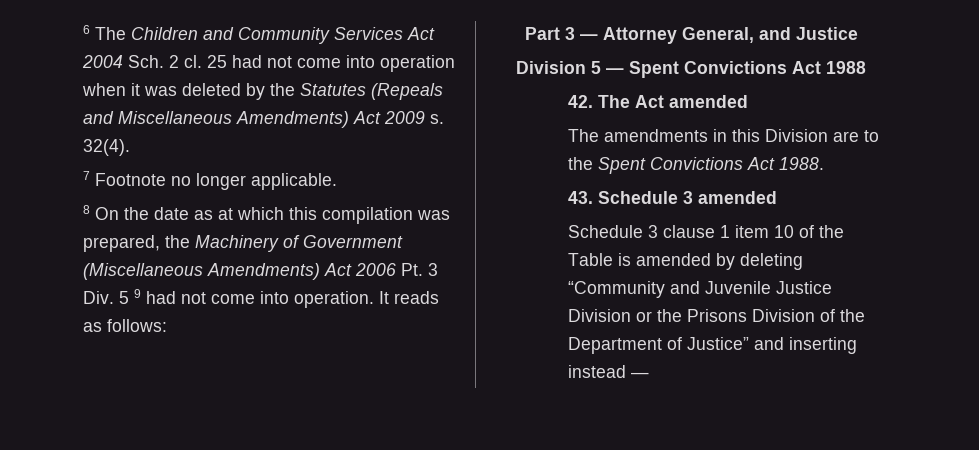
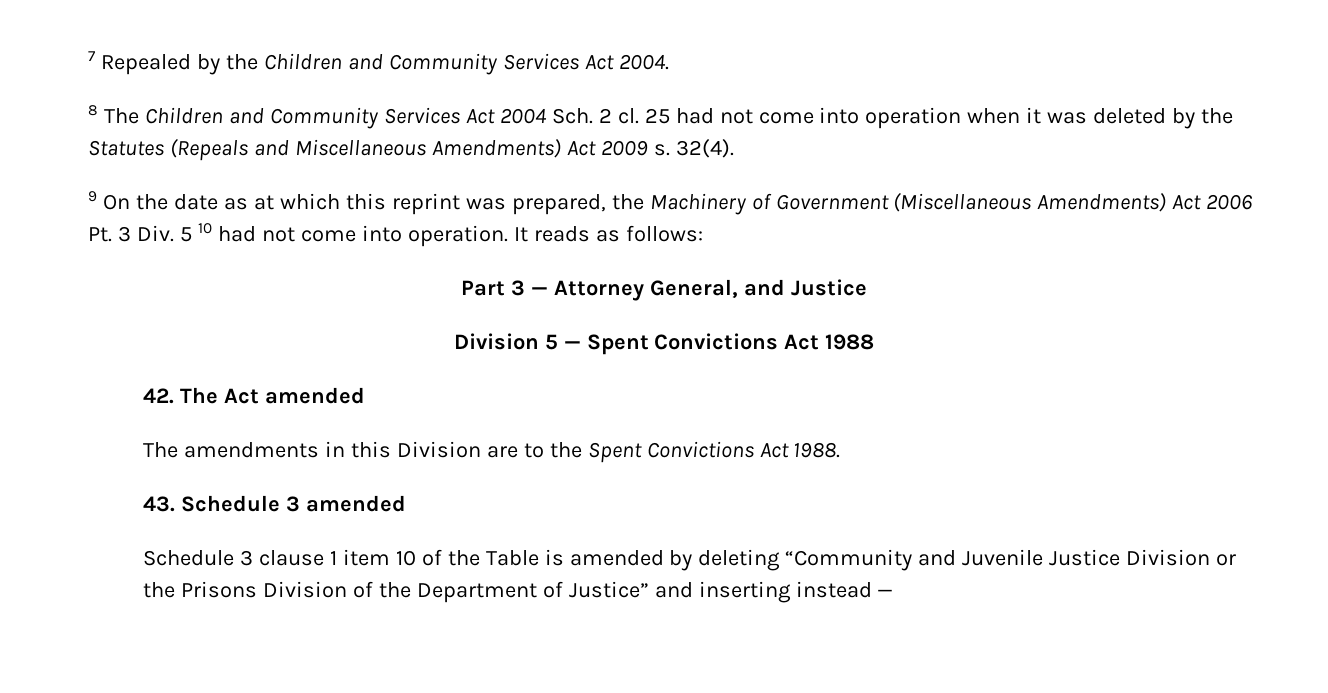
[83,25,91,34] 6 -> [88,51,669,75] [88,105,99,116] 7 Repealed by the Children and Community Services Act 2004. // 8
[83,171,338,190] [83,205,91,214] 7 Footnote no longer applicable. // 8 -> [88,191,98,202] 9
[322,207,414,224] compilation -> [391,193,460,215] reprint
[134,289,142,298] 9 -> [198,223,213,234] 10

